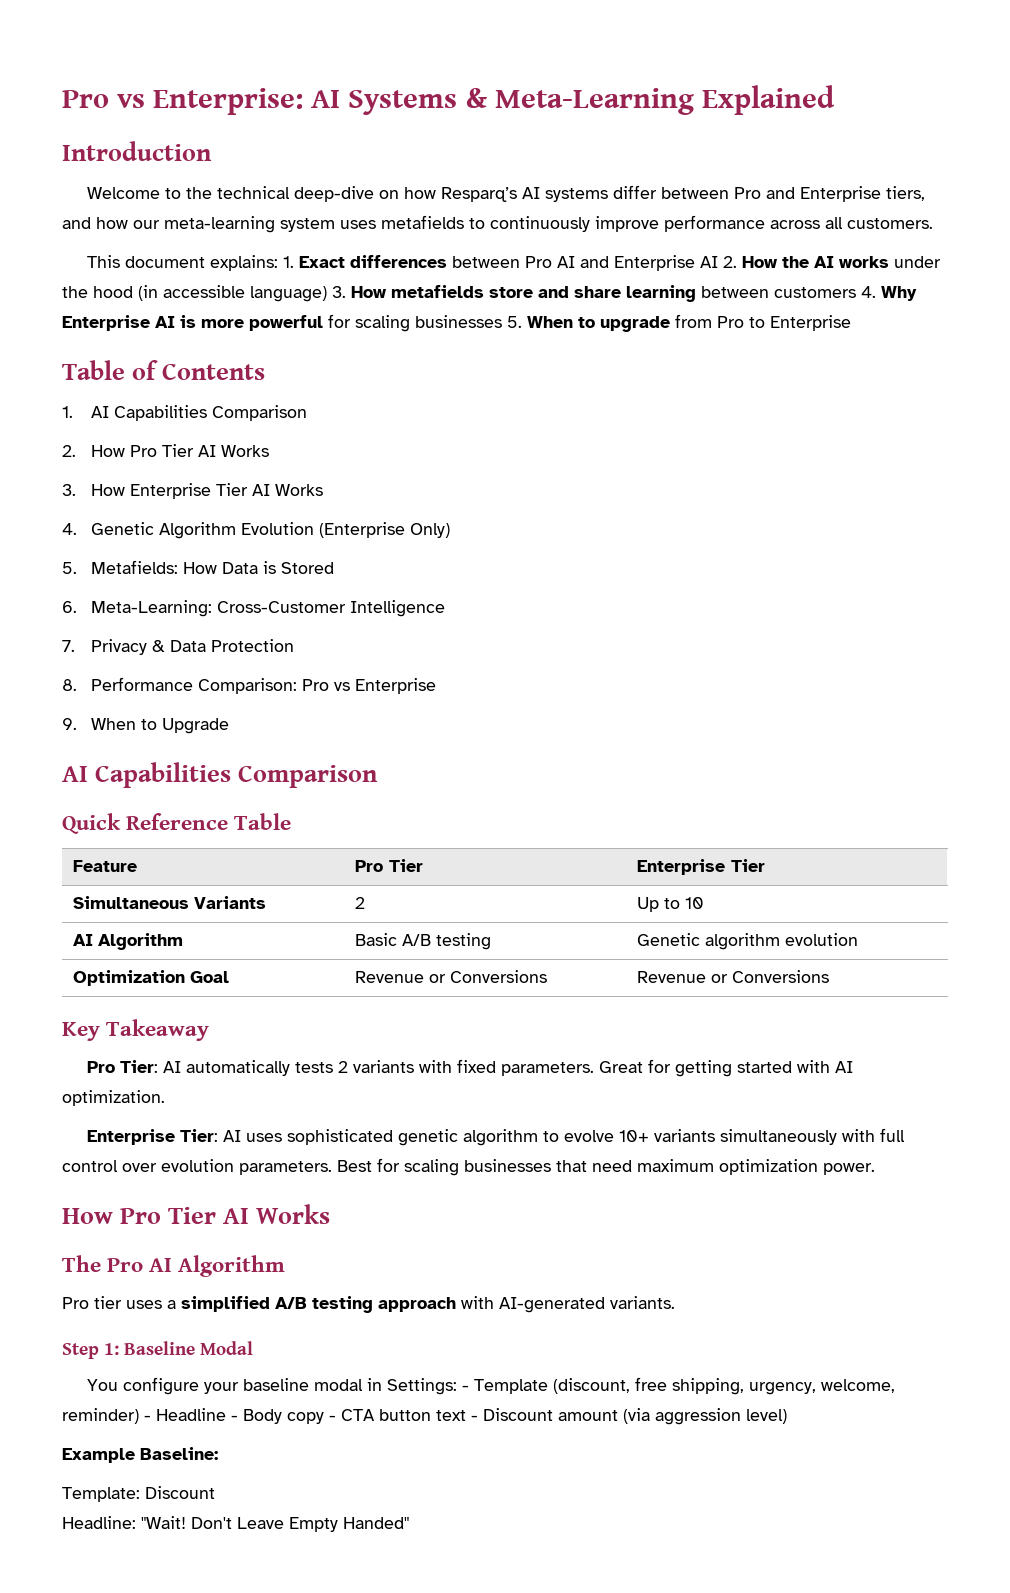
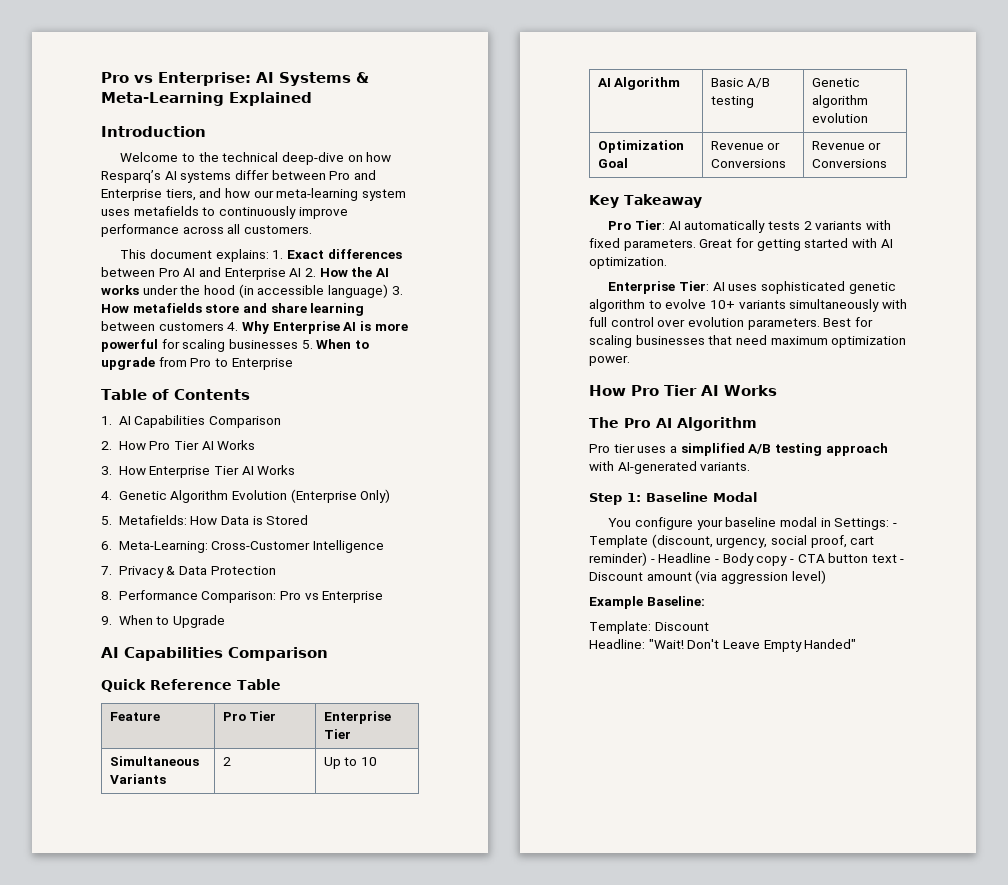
[634,1377,895,1395] free shipping, urgency, welcome, -> [716,535,875,548] urgency, social proof, cart

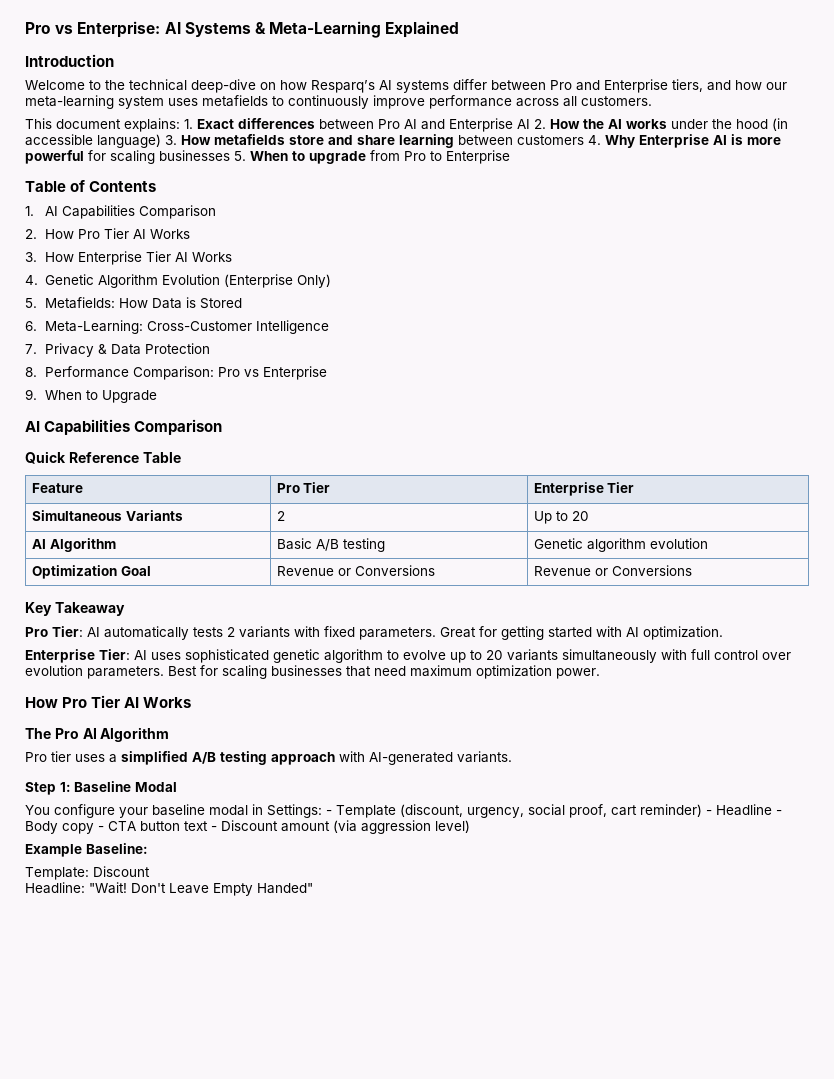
[360,757,377,766] 10 -> [571,511,589,521] 20
[709,300,735,309] 10+ -> [450,650,503,663] up to 20

